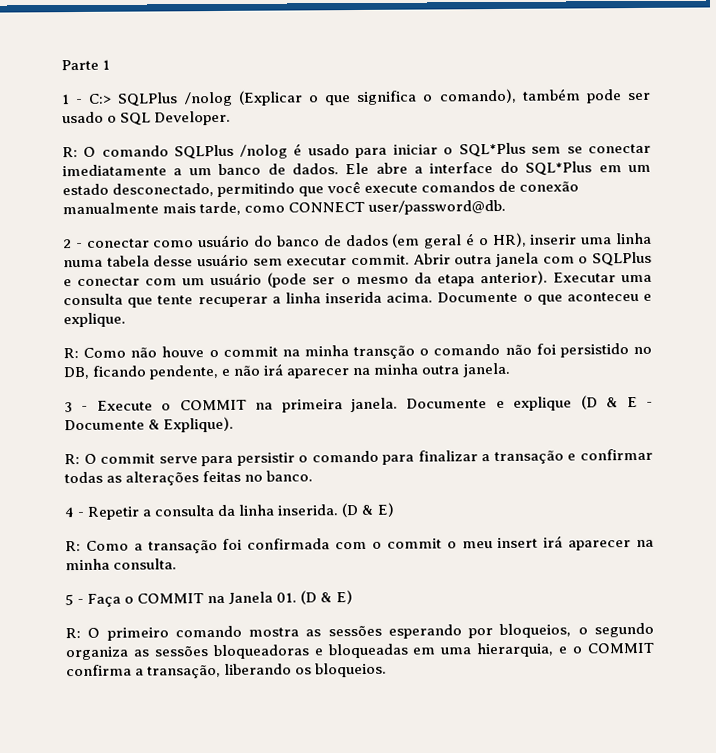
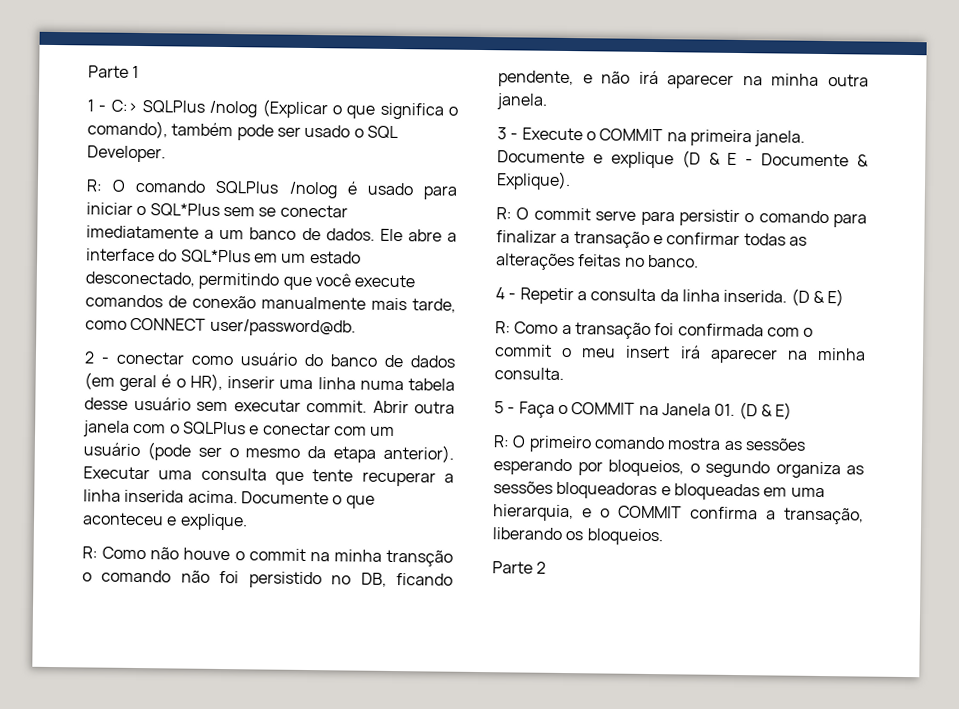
(388, 670) none -> [492,561,547,574] // Parte 2

